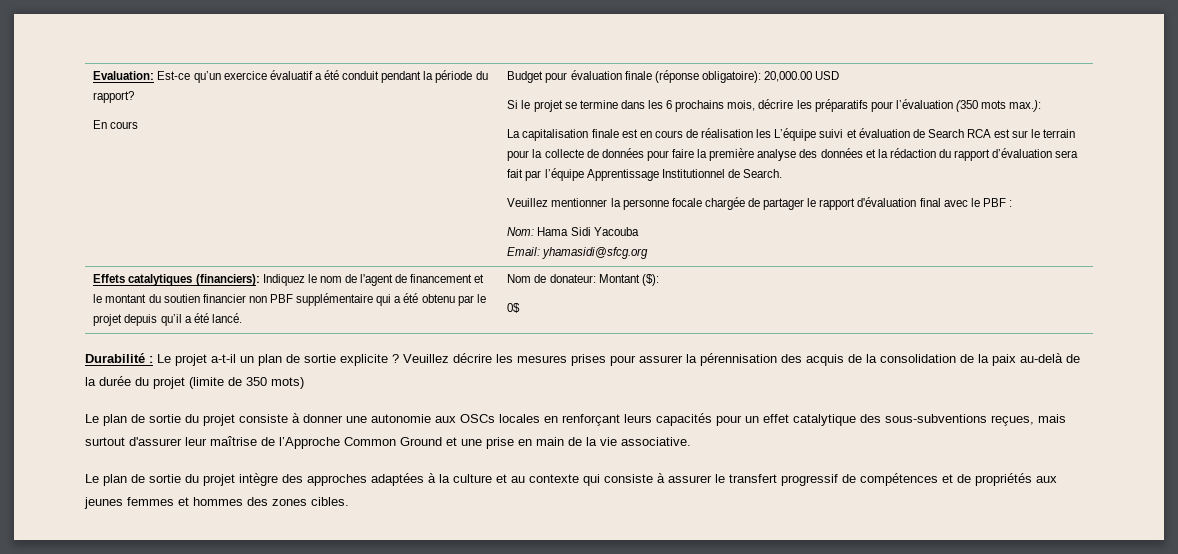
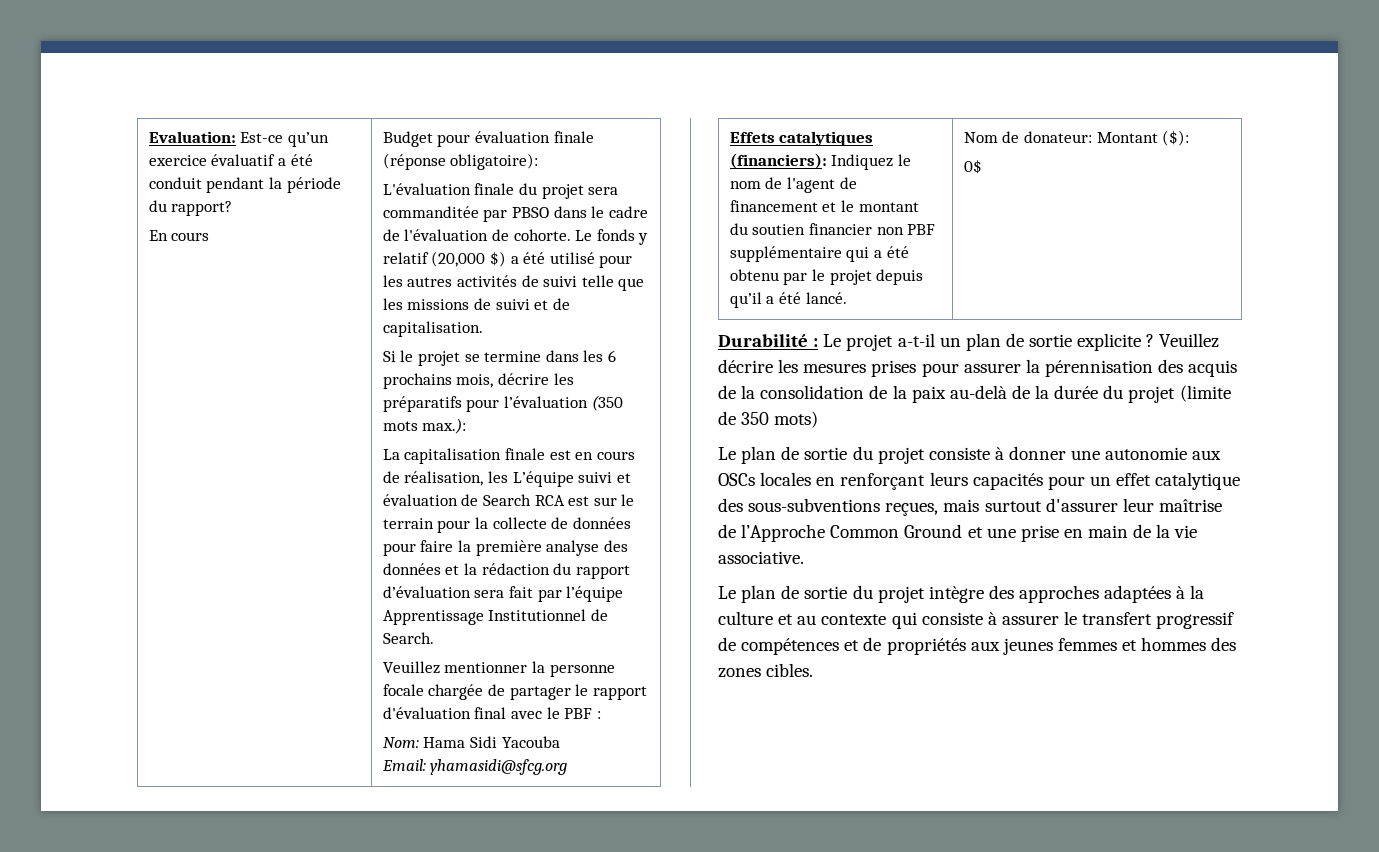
[764,71,840,82] 20,000.00 USD -> [382,183,619,199] [382,206,648,222] [382,229,649,245] [382,251,633,268] [382,275,645,291] [382,298,570,310] [382,321,483,337] // L'évaluation finale du projet sera commanditée par PBSO dans le cadre de l'évaluation de cohorte. Le fonds y relatif (20,000 $) a été utilisé pour les autres activités de suivi telle que les missions de suivi et de capitalisation.
[701,128,754,138] réalisation -> [404,471,484,486] réalisation,

